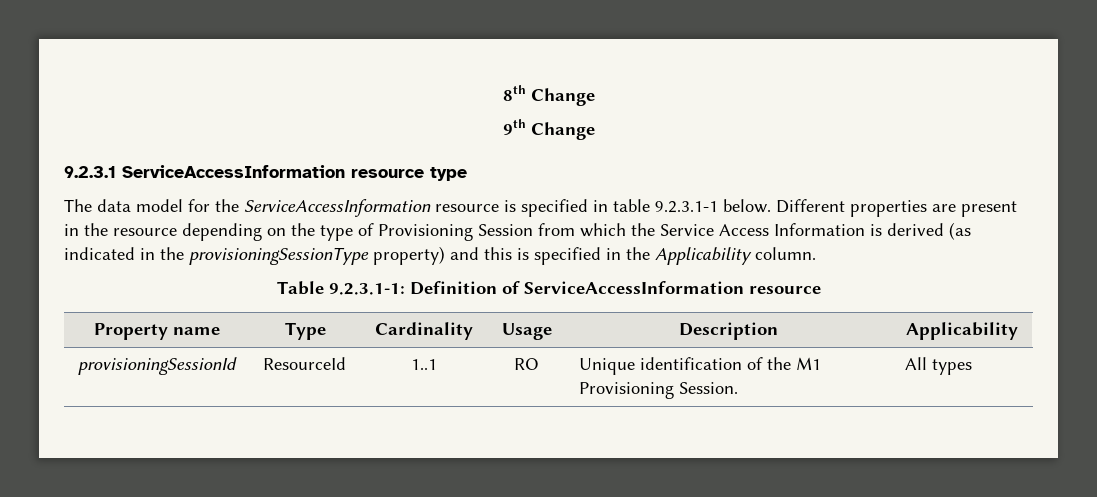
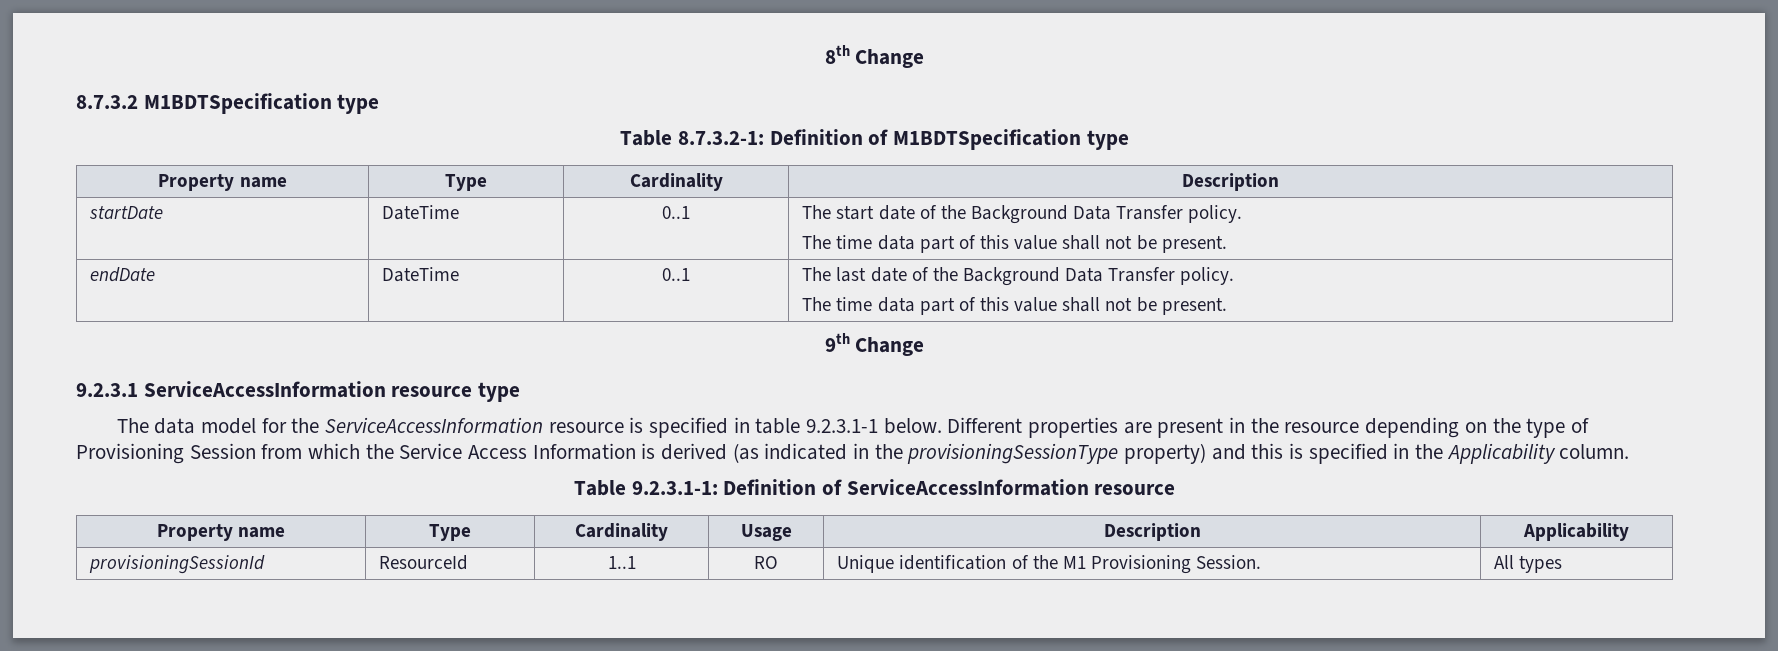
(595, 97) none -> [76,93,380,114] [620,129,1129,150] [158,174,287,191] [445,174,487,191] [629,173,723,191] [1182,173,1279,191] [89,206,164,219] [382,205,460,220] [662,206,690,219] [802,205,1243,224] [802,235,1227,253] [90,267,156,282] [382,267,460,282] [662,268,690,281] [802,267,1235,286] [802,297,1227,315] // 8.7.3.2 M1BDTSpecification type // Table 8.7.3.2-1: Definition of M1BDTSpecification type // Property name | Type | Cardinality | Description // startDate | DateTime | 0..1 | The start date of the Background Data Transfer policy. // The time data part of this value shall not be present. // endDate | DateTime | 0..1 | The last date of the Background Data Transfer policy. // The time data part of this value shall not be present.

